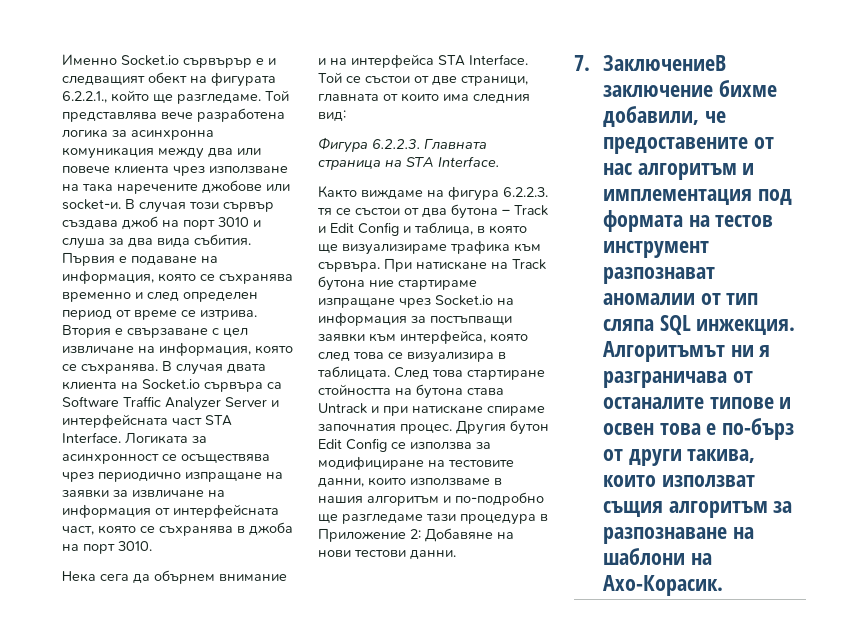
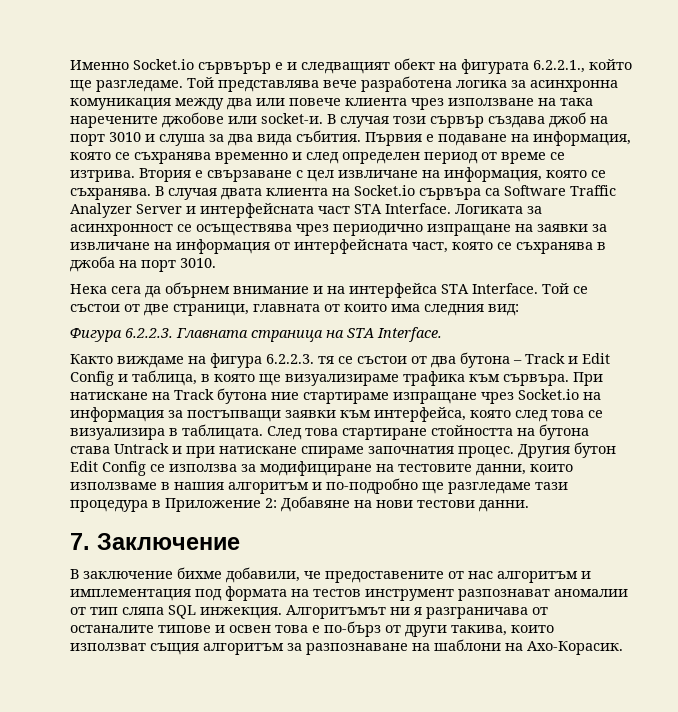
[602,55,726,71] ЗаключениеВ -> [97,533,241,550] [70,569,79,579] Заключение // В

